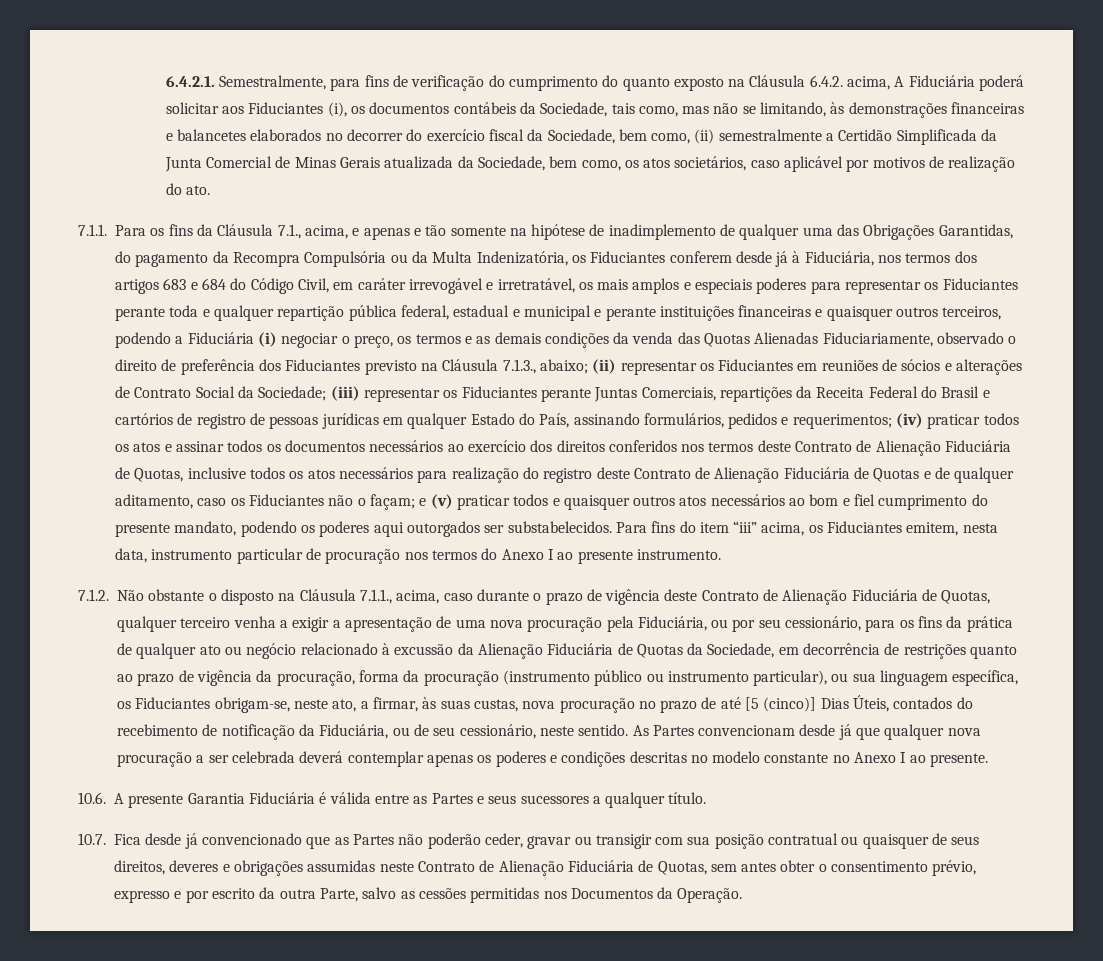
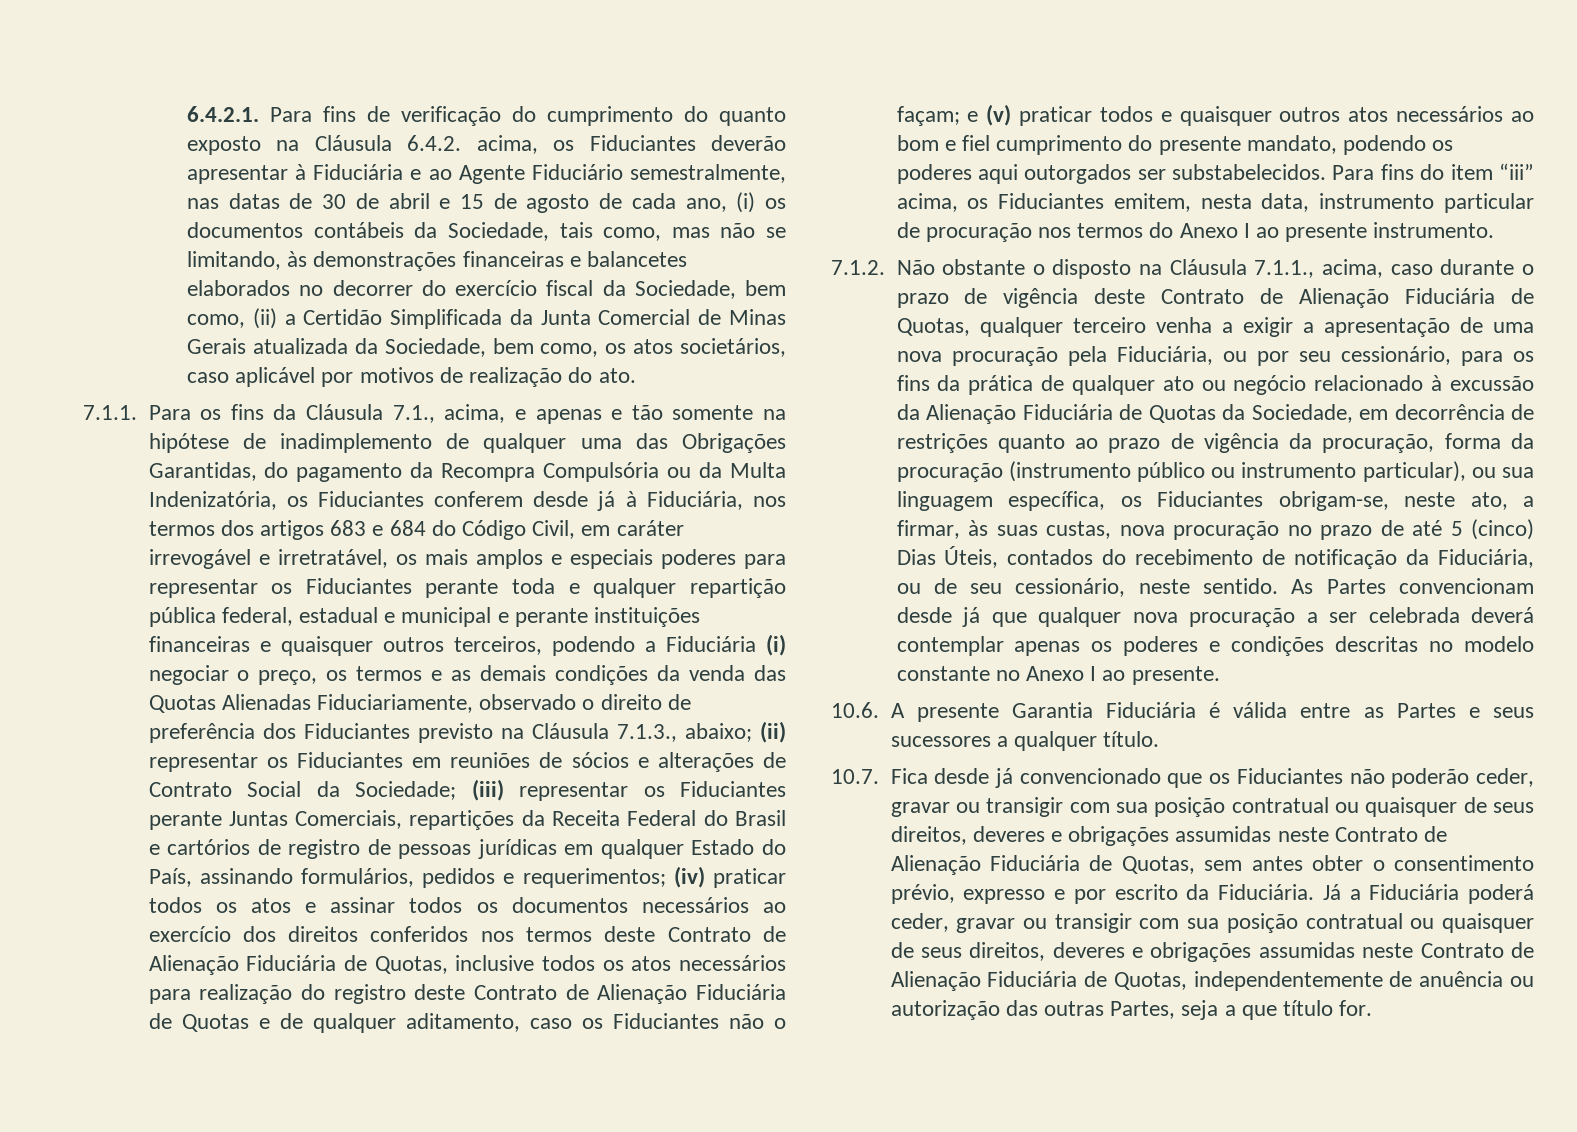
[218,75,361,91] Semestralmente, para -> [270,107,313,122] Para
[894,75,1025,91] [165,102,347,117] A Fiduciária poderá solicitar aos Fiduciantes (i), -> [553,135,787,151] [187,164,786,184] [187,192,756,213] os Fiduciantes deverão apresentar à Fiduciária e ao Agente Fiduciário semestralmente, nas datas de 30 de abril e 15 de agosto de cada ano, (i)
[718,129,822,141] semestralmente -> (277, 318) none
[745,697,817,712] [5 (cinco)] -> [1450,519,1534,540] 5 (cinco)
[334,834,394,845] as Partes -> [1209,768,1343,784] os Fiduciantes
[279,887,743,903] outra Parte, salvo as cessões permitidas nos Documentos da Operação. -> [1218,884,1534,904] [890,913,1534,933] [890,942,1534,962] [890,971,1534,991] [890,1000,1373,1020] Fiduciária. Já a Fiduciária poderá ceder, gravar ou transigir com sua posição contratual ou quaisquer de seus direitos, deveres e obrigações assumidas neste Contrato de Alienação Fiduciária de Quotas, independentemente de anuência ou autorização das outras Partes, seja a que título for.

